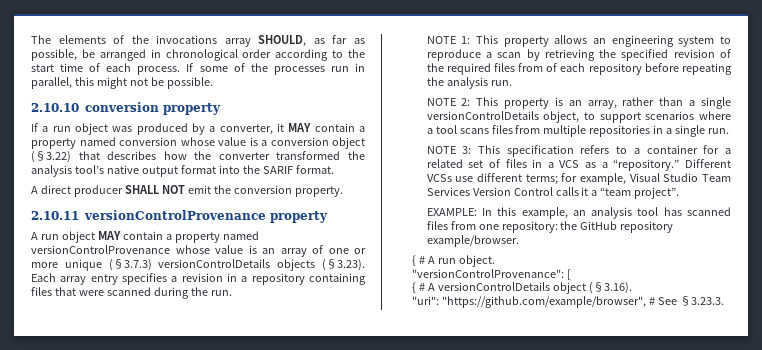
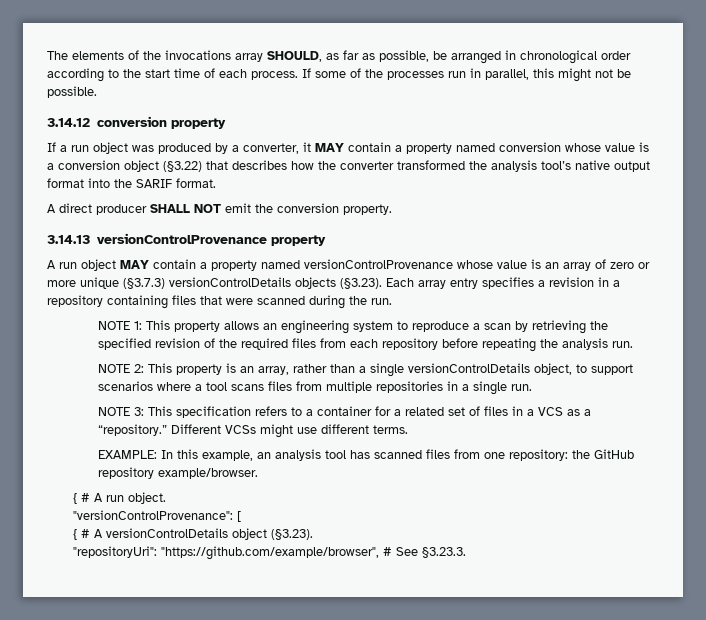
[31,103,79,112] 2.10.10 -> [47,118,90,127] 3.14.12
[31,211,79,220] 2.10.11 -> [47,235,90,244] 3.14.13
[328,248,349,254] one -> [610,262,634,269] zero
[546,63,558,72] of -> (347, 343) none
(452, 178) none -> [260,424,294,438] might
[525,173,731,185] [426,187,680,199] terms; for example, Visual Studio Team Services Version Control calls it a “team project”. -> [373,425,409,434] terms.
[588,282,632,294] [411,296,439,305] (§3.16). // "uri": -> [270,529,313,540] [72,546,157,558] (§3.23). // "repositoryUri":

